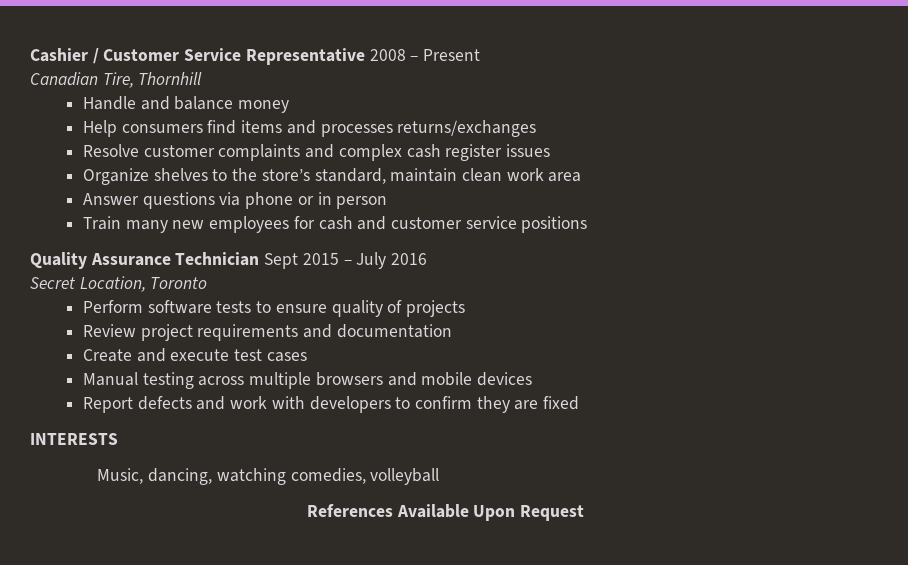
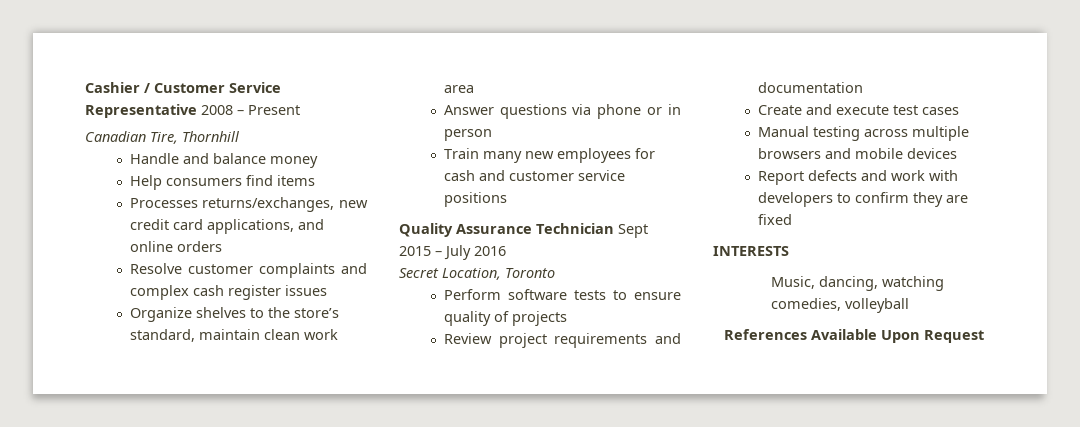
[286,120,537,137] and processes returns/exchanges -> [129,197,368,212] [129,219,324,234] [129,241,222,252] // Processes returns/exchanges, new credit card applications, and online orders

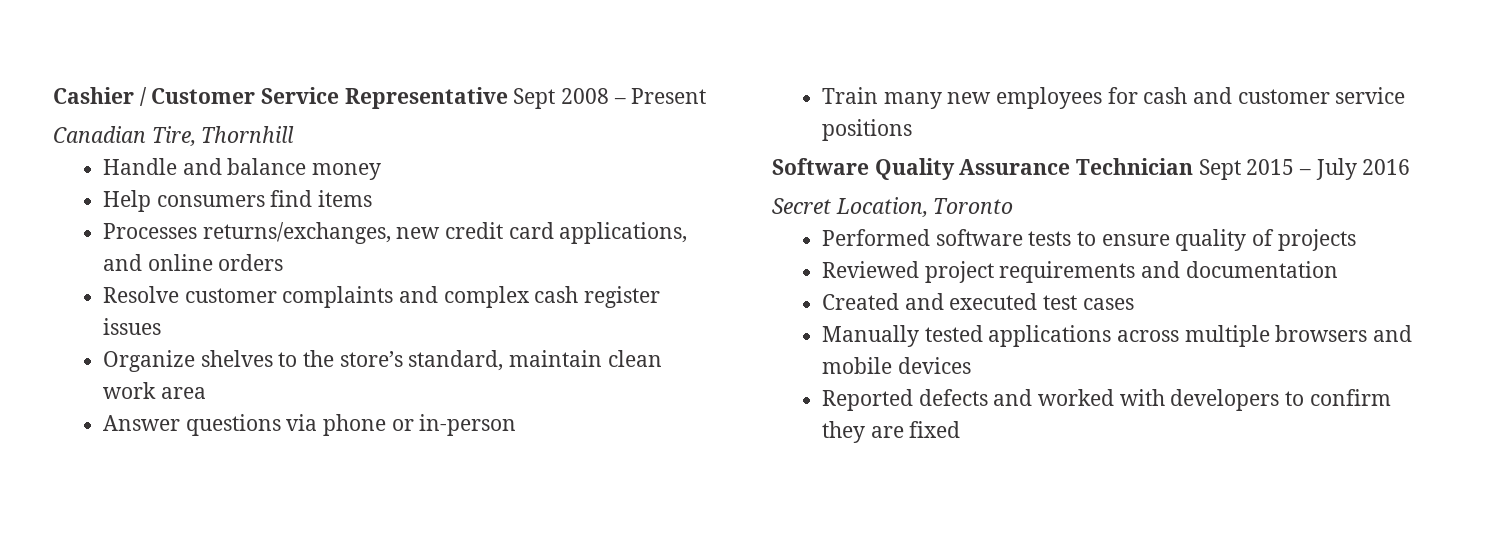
(197, 111) none -> [513,88,556,109] Sept
[668,104,681,115] [443,129,492,141] in person -> [419,414,517,436] in-person
(507, 199) none -> [772,158,869,175] Software
[443,289,501,300] Perform -> [822,229,931,246] Performed
[443,333,492,344] Review -> [822,261,920,278] Reviewed
[757,104,889,115] Create and execute -> [822,293,1038,310] Created and executed
[757,126,860,141] Manual testing -> [822,325,1112,347] Manually tested applications
[757,171,804,185] Report -> [822,389,914,411] Reported
[890,170,925,181] work -> [1038,389,1115,406] worked
[713,246,789,256] [770,276,944,291] [770,298,909,313] [724,329,984,343] // INTERESTS // Music, dancing, watching comedies, volleyball // References Available Upon Request -> (961, 429) none

